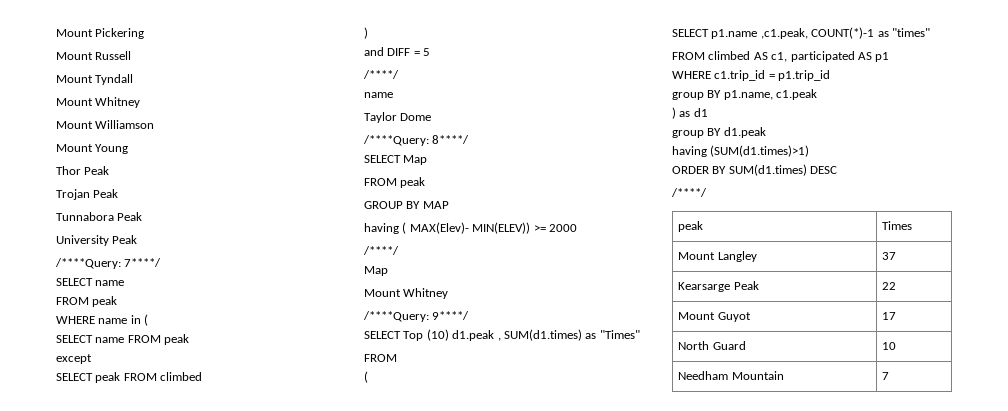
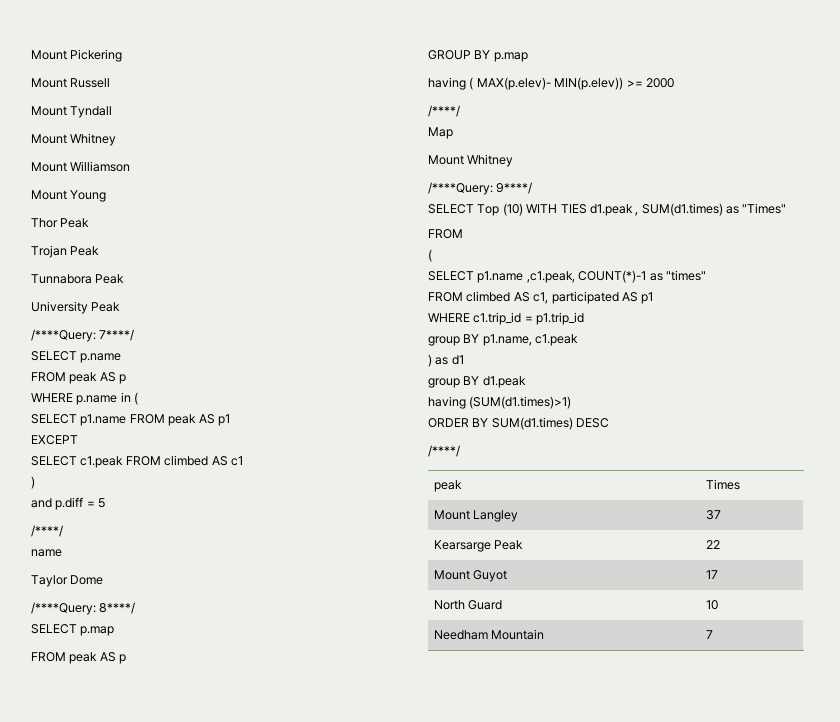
[95,280,125,286] [56,296,118,307] [56,316,128,324] name // FROM peak // WHERE name -> [80,353,122,363] [31,372,127,384] [31,393,118,405] p.name // FROM peak AS p // WHERE p.name
[95,334,190,345] [56,354,92,364] [56,372,203,383] name FROM peak // except // SELECT peak FROM climbed -> [80,414,230,426] [31,435,78,445] [31,455,243,468] p1.name FROM peak AS p1 // EXCEPT // SELECT c1.peak FROM climbed AS c1
[387,48,411,56] DIFF -> [55,497,84,510] p.diff
[403,155,428,165] [364,177,426,188] Map // FROM peak -> [80,626,115,636] [31,652,127,664] p.map // FROM peak AS p
[422,201,449,209] MAP -> [493,52,528,62] p.map
[409,222,531,234] MAX(Elev)- MIN(ELEV)) -> [476,77,624,90] MAX(p.elev)- MIN(p.elev))
(449, 335) none -> [526,204,587,214] WITH TIES

